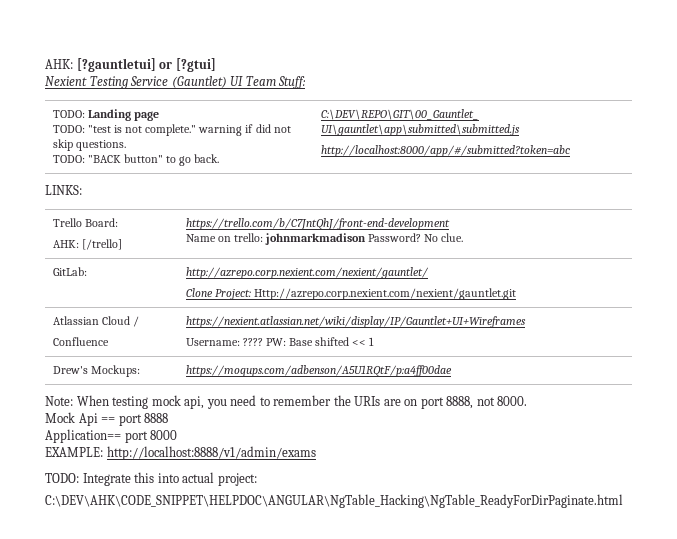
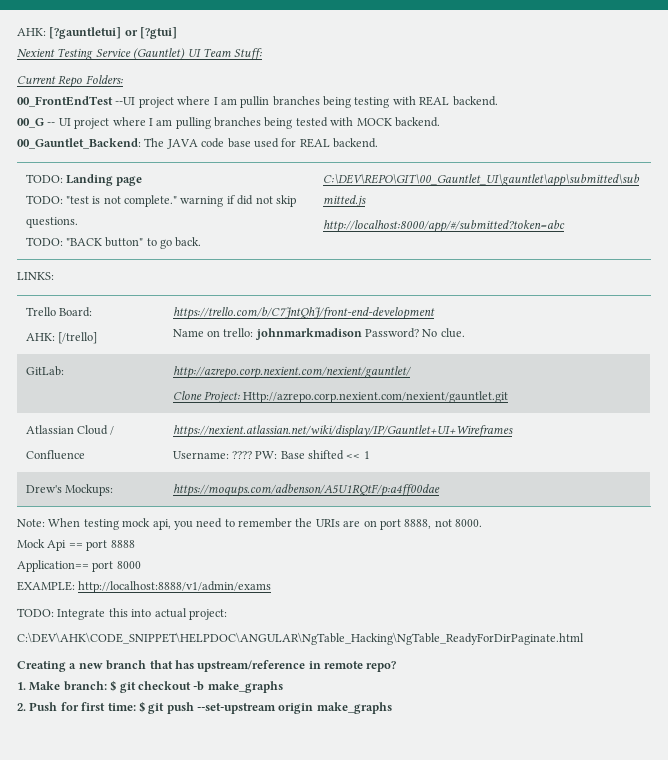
(307, 82) none -> [17,75,123,88] [17,96,498,108] [17,117,440,129] [17,138,378,149] // Current Repo Folders: // 00_FrontEndTest --UI project where I am pullin branches being testing with REAL backend. // 00_G -- UI project where I am pulling branches being tested with MOCK backend. // 00_Gauntlet_Backend: The JAVA code base used for REAL backend.
(623, 501) none -> [17,660,397,672] [17,680,283,693] [17,701,392,714] // Creating a new branch that has upstream/reference in remote repo? // 1. Make branch: $ git checkout -b make_graphs // 2. Push for first time: $ git push --set-upstream origin make_graphs

